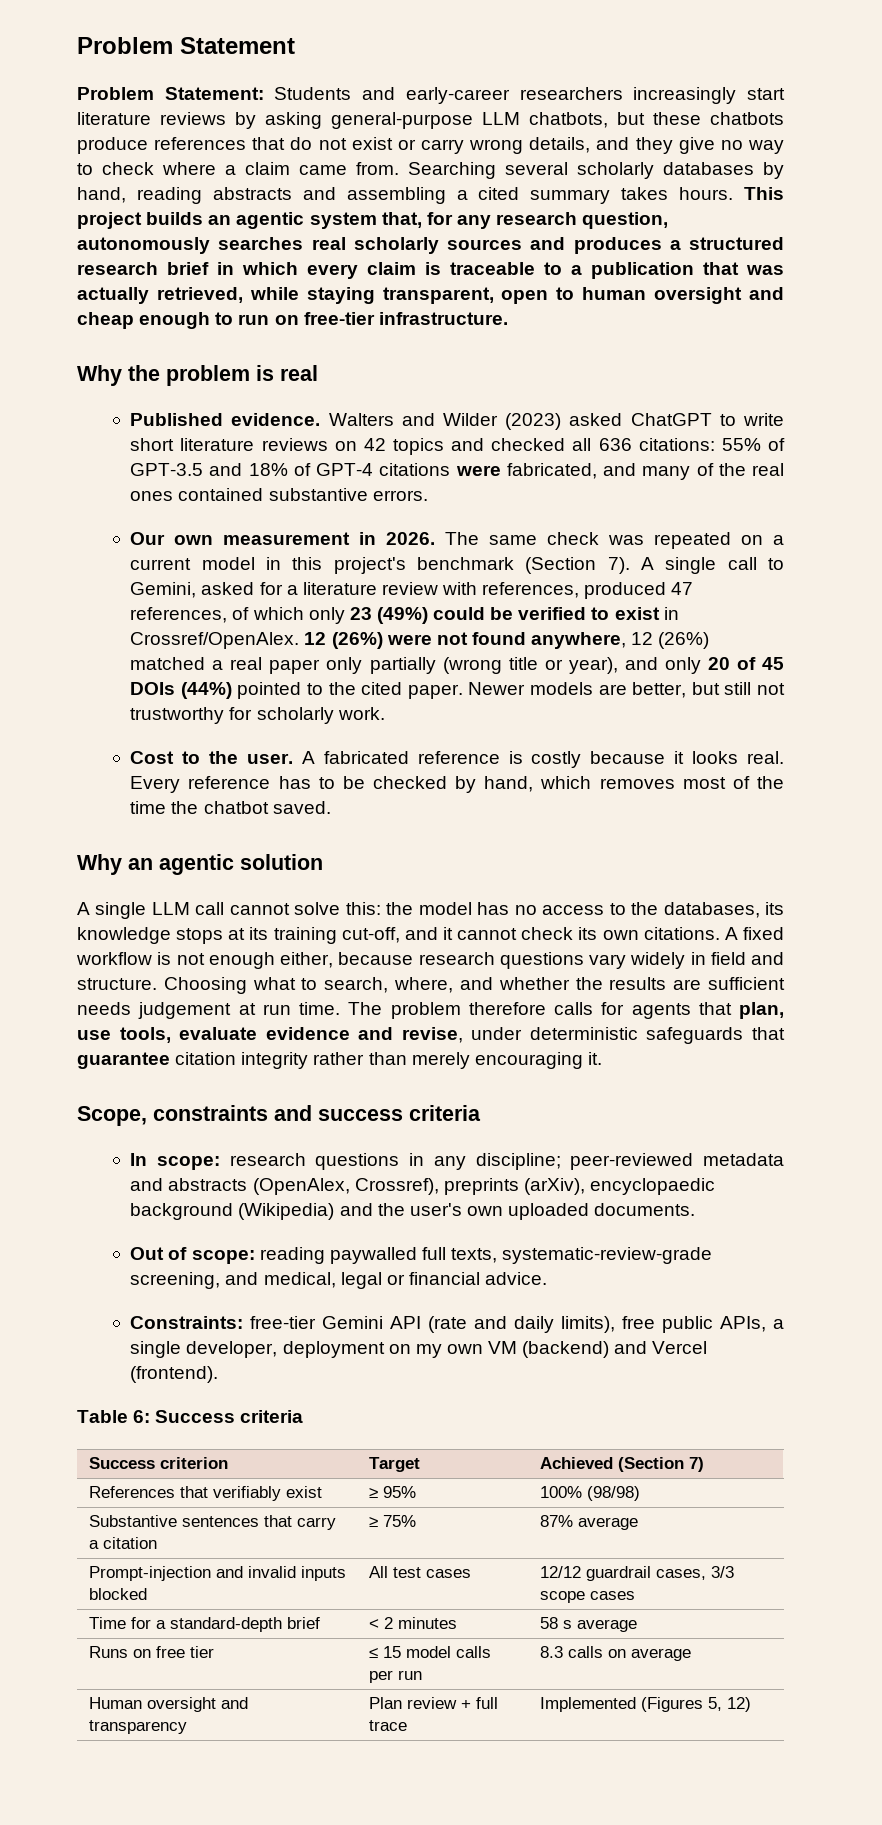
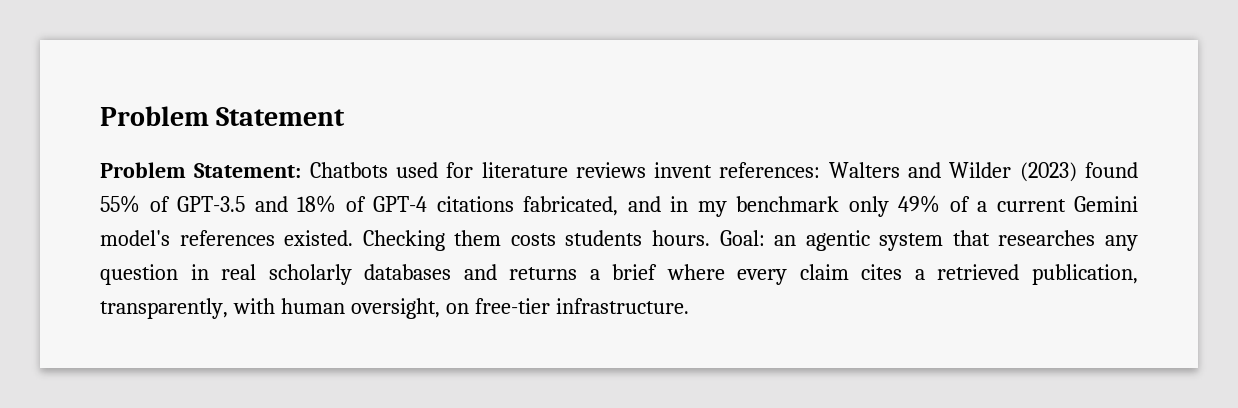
[274,87,785,104] [77,112,784,129] [77,137,784,154] [77,162,784,179] [77,187,784,204] [77,212,669,229] [77,237,784,254] [77,262,784,279] [77,287,785,304] [77,312,508,329] [77,365,318,386] [130,413,784,430] [130,438,715,455] Students and early-career researchers increasingly start literature reviews by asking general-purpose LLM chatbots, but these chatbots produce references that do not exist or carry wrong details, and they give no way to check where a claim came from. Searching several scholarly databases by hand, reading abstracts and assembling a cited summary takes hours. This project builds an agentic system that, for any research question, autonomously searches real scholarly sources and produces a structured research brief in which every claim is traceable to a publication that was actually retrieved, while staying transparent, open to human oversight and cheap enough to run on free-tier infrastructure. // Why the problem is real // Published evidence. Walters and Wilder (2023) asked ChatGPT to write short literature reviews on 42 topics and checked all 636 citations: -> [309,162,1138,182] Chatbots used for literature reviews invent references: Walters and Wilder (2023) found
[455,465,501,476] were -> (514, 204) none
[642,463,784,480] [130,488,428,501] [130,532,784,549] [130,557,785,574] [130,582,694,599] [130,607,679,624] [130,632,710,649] [130,657,784,674] [130,682,786,699] [130,707,385,724] [130,751,784,768] [130,776,784,793] [130,801,331,814] [77,854,323,875] [77,902,784,919] [77,927,784,944] [76,952,784,969] [77,977,786,994] [77,1002,784,1019] [77,1027,785,1044] [77,1052,602,1069] [77,1105,481,1126] [130,1153,784,1170] [130,1178,716,1195] [130,1203,696,1220] [130,1247,713,1264] [130,1272,548,1289] [130,1316,784,1333] [130,1341,708,1358] [130,1366,219,1383] [77,1410,304,1423] [88,1457,228,1469] [368,1457,420,1472] [539,1457,704,1472] [88,1486,322,1501] [368,1486,416,1498] [539,1486,640,1501] [88,1515,336,1530] [88,1537,157,1549] [368,1515,416,1527] [539,1515,638,1530] [88,1566,346,1581] [88,1588,147,1600] [368,1566,471,1578] [539,1566,734,1581] [539,1591,635,1603] [88,1617,320,1632] [368,1617,457,1629] [539,1617,637,1632] [88,1646,214,1658] [368,1646,491,1658] [368,1670,422,1683] [539,1646,691,1661] [88,1697,248,1712] [88,1720,187,1734] [368,1697,498,1709] [368,1720,407,1731] [539,1697,751,1712] many of the real ones contained substantive errors. // Our own measurement in 2026. The same check was repeated on a current model in this project's benchmark (Section 7). A single call to Gemini, asked for a literature review with references, produced 47 references, of which only 23 (49%) could be verified to exist in Crossref/OpenAlex. 12 (26%) were not found anywhere, 12 (26%) matched a real paper only partially (wrong title or year), and only 20 of 45 DOIs (44%) pointed to the cited paper. Newer models are better, but still not trustworthy for scholarly work. // Cost to the user. A fabricated reference is costly because it looks real. Every reference has to be checked by hand, which removes most of the time the chatbot saved. // Why an agentic solution // A single LLM call cannot solve this: the model has no access to the databases, its knowledge stops at its training cut-off, and it cannot check its own citations. A fixed workflow is not enough either, because research questions vary widely in field and structure. Choosing what to search, where, and whether the results are sufficient needs judgement at run time. The problem therefore calls for agents that plan, use tools, evaluate evidence and revise, under deterministic safeguards that guarantee citation integrity rather than merely encouraging it. // Scope, constraints and success criteria // In scope: research questions in any discipline; peer-reviewed metadata and abstracts (OpenAlex, Crossref), preprints (arXiv), encyclopaedic background (Wikipedia) and the user's own uploaded documents. // Out of scope: reading paywalled full texts, systematic-review-grade screening, and medical, legal or financial advice. // Constraints: free-tier Gemini API (rate and daily limits), free public APIs, a single developer, deployment on my own VM (backend) and Vercel (frontend). // Table 6: Success criteria // Success criterion | Target | Achieved (Section 7) // References that verifiably exist | ≥ 95% | 100% (98/98) // Substantive sentences that carry a citation | ≥ 75% | 87% average // Prompt-injection and invalid inputs blocked | All test cases | 12/12 guardrail cases, 3/3 scope cases // Time for a standard-depth brief | < 2 minutes | 58 s average // Runs on free tier | ≤ 15 model calls per run | 8.3 calls on average // Human oversight and transparency | Plan review + full trace | Implemented (Figures 5, 12) -> [670,195,1138,217] [100,230,1138,251] [100,264,1138,285] [100,298,689,319] in my benchmark only 49% of a current Gemini model's references existed. Checking them costs students hours. Goal: an agentic system that researches any question in real scholarly databases and returns a brief where every claim cites a retrieved publication, transparently, with human oversight, on free-tier infrastructure.

